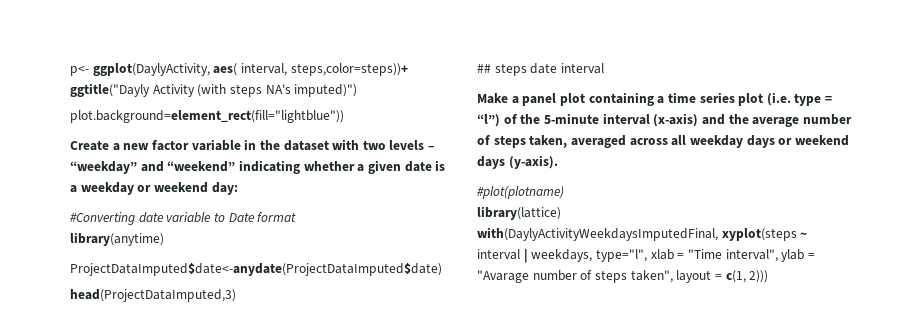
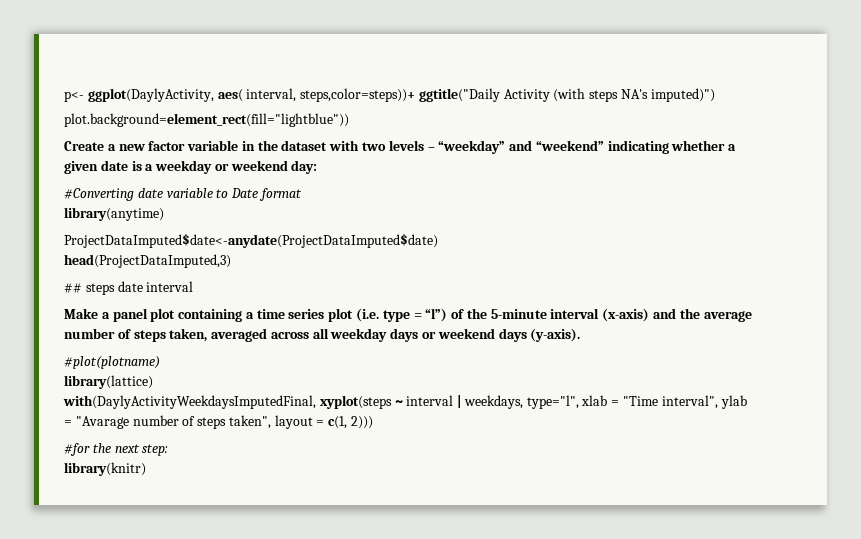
[70,83,150,97] ggtitle("Dayly -> [418,88,500,102] ggtitle("Daily
(769, 276) none -> [64,443,169,456] [64,462,146,476] // #for the next step: // library(knitr)

